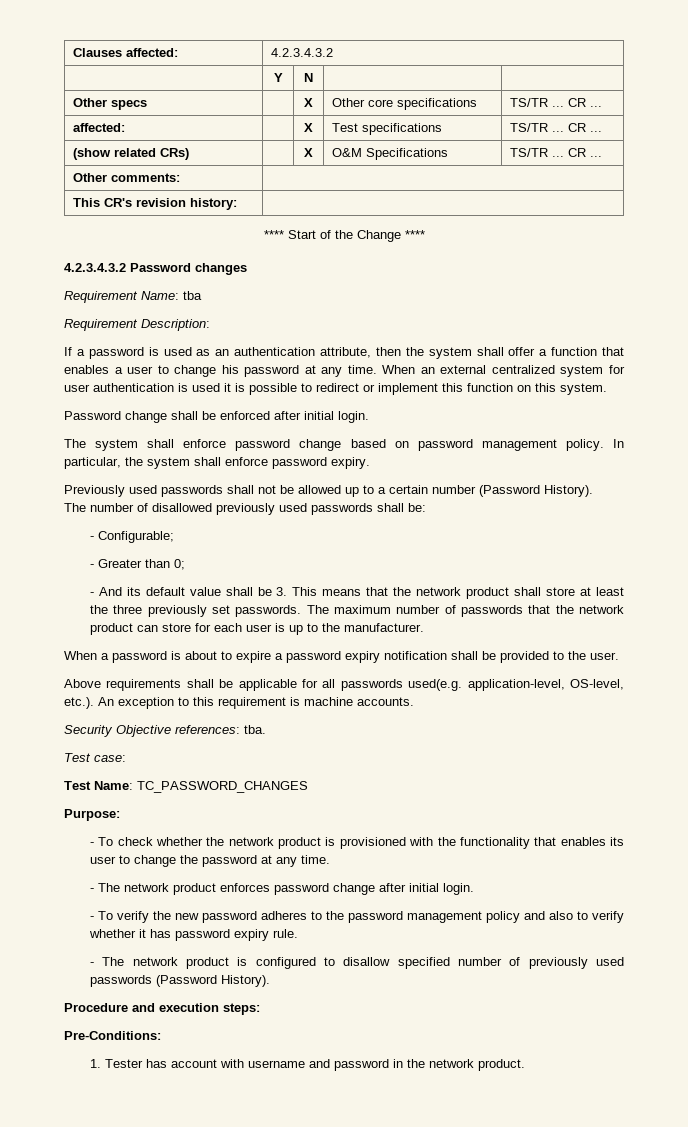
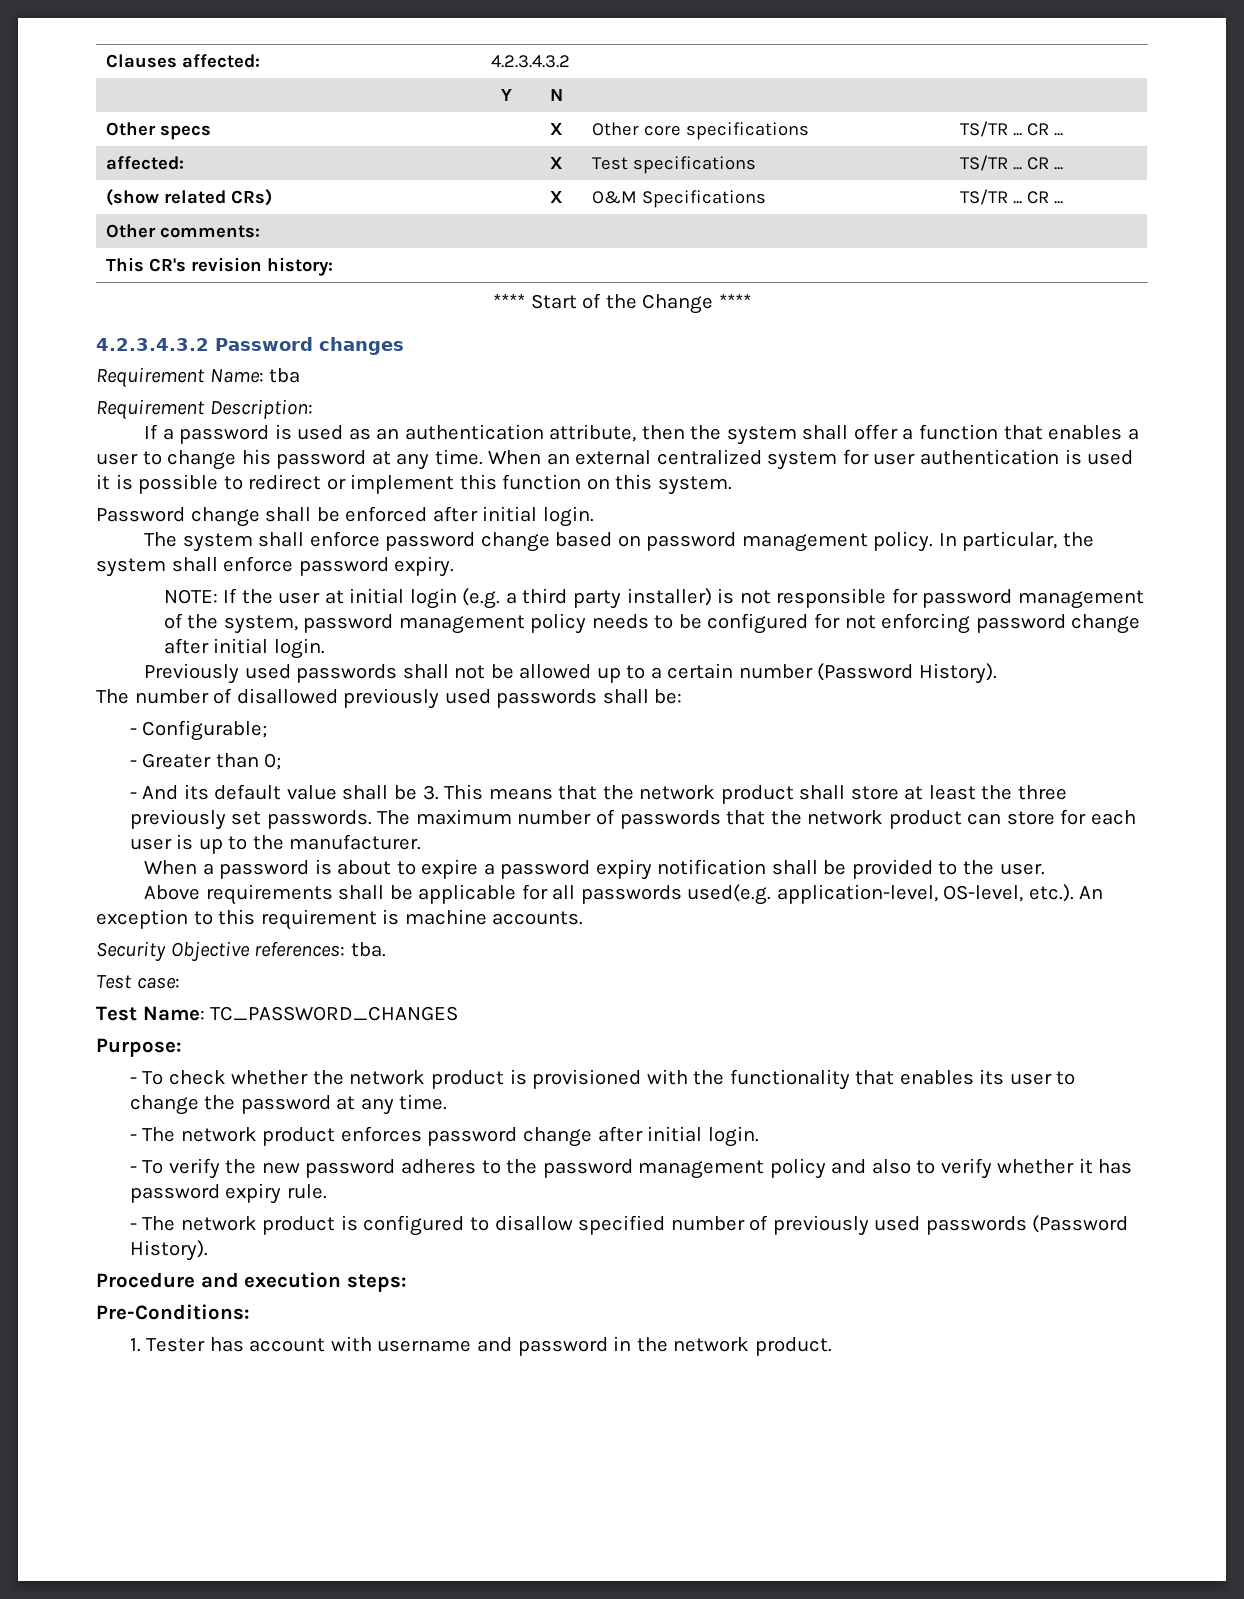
(370, 463) none -> [163,588,1144,609] [163,613,1141,634] [163,638,325,659] // NOTE: If the user at initial login (e.g. a third party installer) is not responsible for password management of the system, password management policy needs to be configured for not enforcing password change after initial login.

